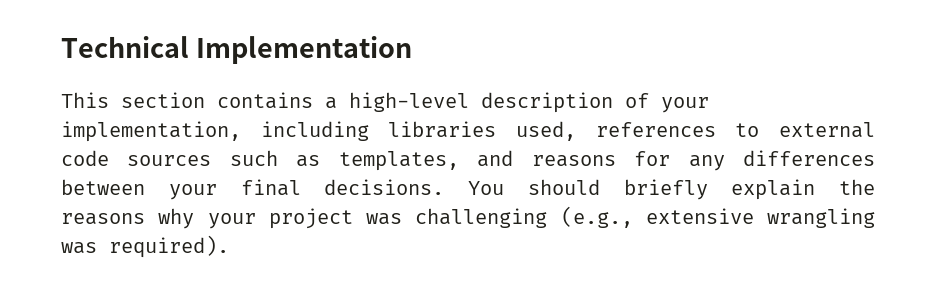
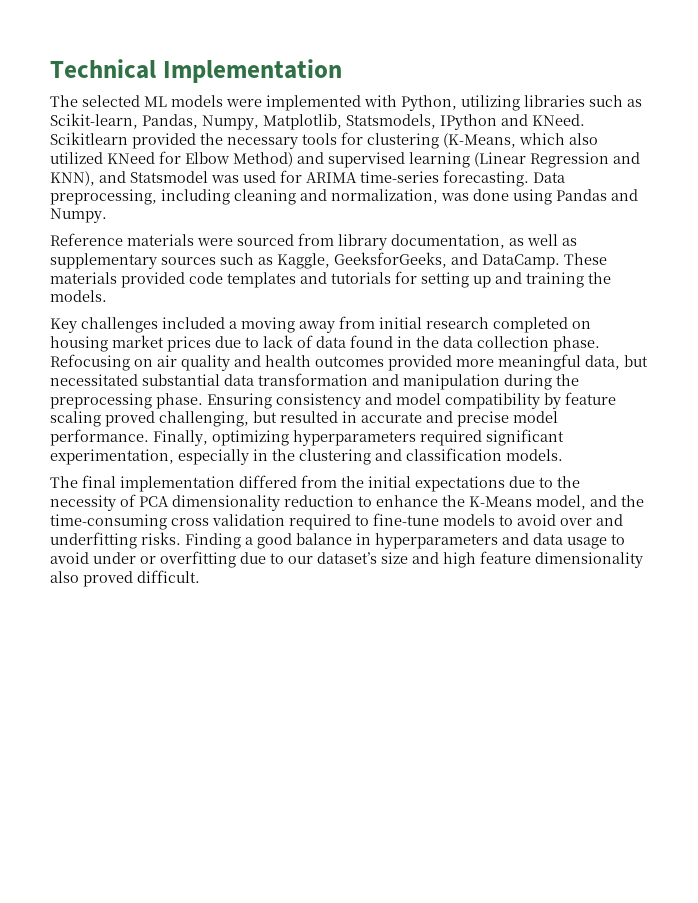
[61,92,709,113] [61,121,875,142] [61,150,876,171] [61,179,875,200] [61,206,875,229] [61,235,229,258] This section contains a high-level description of your implementation, including libraries used, references to external code sources such as templates, and reasons for any differences between your final decisions. You should briefly explain the reasons why your project was challenging (e.g., extensive wrangling was required). -> [50,95,642,111] [50,113,585,130] [50,132,598,149] [50,151,640,168] [50,170,565,187] [50,189,638,205] [50,208,107,223] [50,233,577,250] [50,252,607,269] [50,271,611,288] [50,290,107,302] [50,316,591,333] [50,335,600,352] [50,354,648,371] [50,373,579,390] [50,392,616,409] [50,411,558,427] [50,429,564,446] [50,448,563,465] [50,475,580,492] [50,494,644,511] [50,513,623,530] [50,532,625,549] [50,551,643,568] [50,570,200,587] The selected ML models were implemented with Python, utilizing libraries such as Scikit-learn, Pandas, Numpy, Matplotlib, Statsmodels, IPython and KNeed. Scikitlearn provided the necessary tools for clustering (K-Means, which also utilized KNeed for Elbow Method) and supervised learning (Linear Regression and KNN), and Statsmodel was used for ARIMA time-series forecasting. Data preprocessing, including cleaning and normalization, was done using Pandas and Numpy. // Reference materials were sourced from library documentation, as well as supplementary sources such as Kaggle, GeeksforGeeks, and DataCamp. These materials provided code templates and tutorials for setting up and training the models. // Key challenges included a moving away from initial research completed on housing market prices due to lack of data found in the data collection phase. Refocusing on air quality and health outcomes provided more meaningful data, but necessitated substantial data transformation and manipulation during the preprocessing phase. Ensuring consistency and model compatibility by feature scaling proved challenging, but resulted in accurate and precise model performance. Finally, optimizing hyperparameters required significant experimentation, especially in the clustering and classification models. // The final implementation differed from the initial expectations due to the necessity of PCA dimensionality reduction to enhance the K-Means model, and the time-consuming cross validation required to fine-tune models to avoid over and underfitting risks. Finding a good balance in hyperparameters and data usage to avoid under or overfitting due to our dataset’s size and high feature dimensionality also proved difficult.

